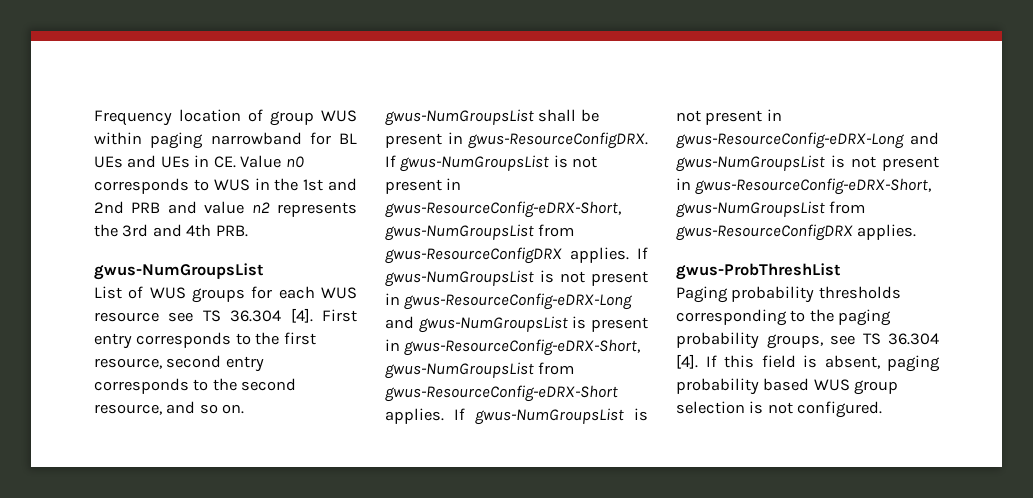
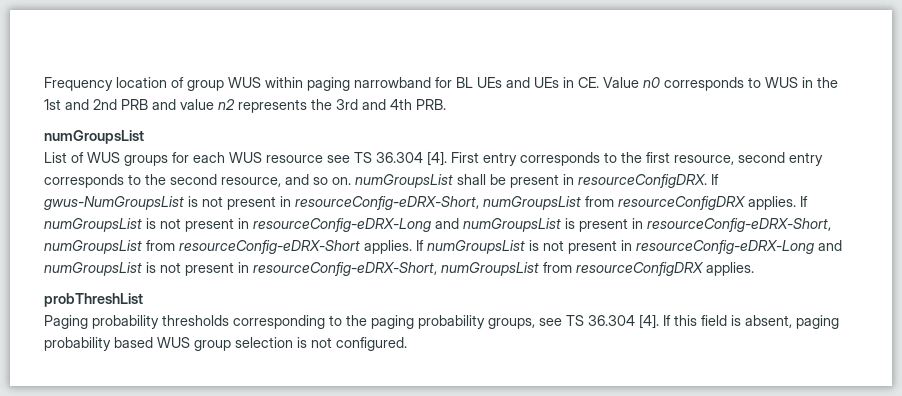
[94,263,264,280] gwus-NumGroupsList -> [44,130,144,144] numGroupsList
[385,109,534,126] gwus-NumGroupsList -> [355,174,453,188] numGroupsList
[468,132,648,149] [385,155,598,172] [385,178,462,194] [385,201,621,218] [385,224,575,241] [385,247,648,264] [385,270,648,287] [385,293,633,310] [385,316,648,333] [385,339,641,356] [385,362,575,379] [385,385,618,402] [385,408,648,425] [676,109,782,125] [676,132,939,149] [676,155,939,172] [676,178,932,195] [676,201,866,218] [676,224,853,241] gwus-ResourceConfigDRX. If gwus-NumGroupsList is not present in gwus-ResourceConfig-eDRX-Short, gwus-NumGroupsList from gwus-ResourceConfigDRX applies. If gwus-NumGroupsList is not present in gwus-ResourceConfig-eDRX-Long and gwus-NumGroupsList is present in gwus-ResourceConfig-eDRX-Short, gwus-NumGroupsList from gwus-ResourceConfig-eDRX-Short applies. If gwus-NumGroupsList is not present in gwus-ResourceConfig-eDRX-Long and gwus-NumGroupsList is not present in gwus-ResourceConfig-eDRX-Short, gwus-NumGroupsList from gwus-ResourceConfigDRX -> [578,174,719,188] [44,196,808,210] [44,218,831,232] [44,240,842,254] [44,262,704,276] resourceConfigDRX. If gwus-NumGroupsList is not present in resourceConfig-eDRX-Short, numGroupsList from resourceConfigDRX applies. If numGroupsList is not present in resourceConfig-eDRX-Long and numGroupsList is present in resourceConfig-eDRX-Short, numGroupsList from resourceConfig-eDRX-Short applies. If numGroupsList is not present in resourceConfig-eDRX-Long and numGroupsList is not present in resourceConfig-eDRX-Short, numGroupsList from resourceConfigDRX
[676,263,841,280] gwus-ProbThreshList -> [44,293,143,307] probThreshList

